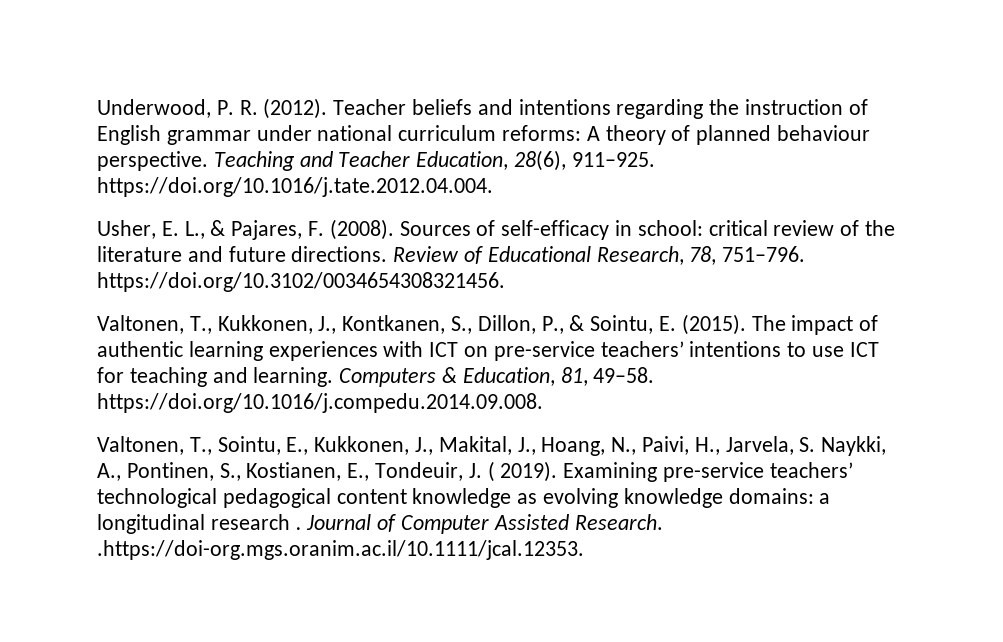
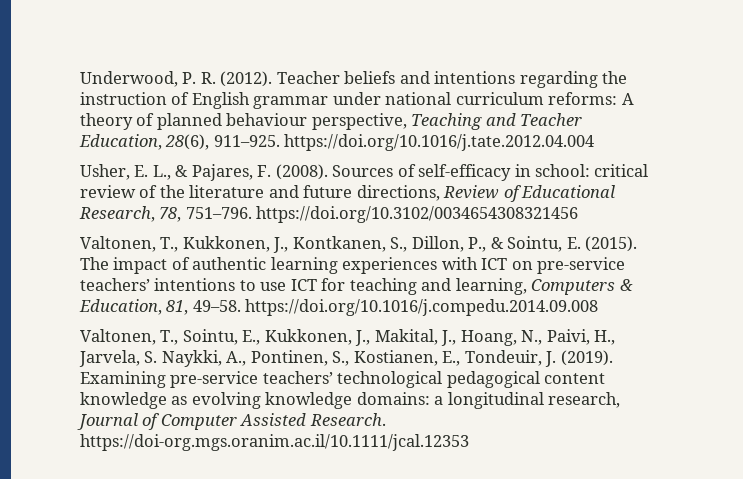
[97,151,208,171] perspective. -> [311,113,407,130] perspective,
[97,177,493,197] https://doi.org/10.1016/j.tate.2012.04.004. -> [284,134,595,151] https://doi.org/10.1016/j.tate.2012.04.004
[291,246,388,262] directions. -> [356,185,440,201] directions,
[97,272,505,292] https://doi.org/10.3102/0034654308321456. -> [256,206,579,223] https://doi.org/10.3102/0034654308321456
[253,367,334,387] learning. -> [455,278,527,295] learning,
[97,393,543,413] https://doi.org/10.1016/j.compedu.2014.09.008. -> [245,299,599,316] https://doi.org/10.1016/j.compedu.2014.09.008
[487,461,558,482] ( 2019). -> [560,350,613,366] (2019).
[210,514,302,530] research . -> [548,392,621,408] research,
[97,540,584,560] .https://doi-org.mgs.oranim.ac.il/10.1111/jcal.12353. -> [80,434,469,451] https://doi-org.mgs.oranim.ac.il/10.1111/jcal.12353

